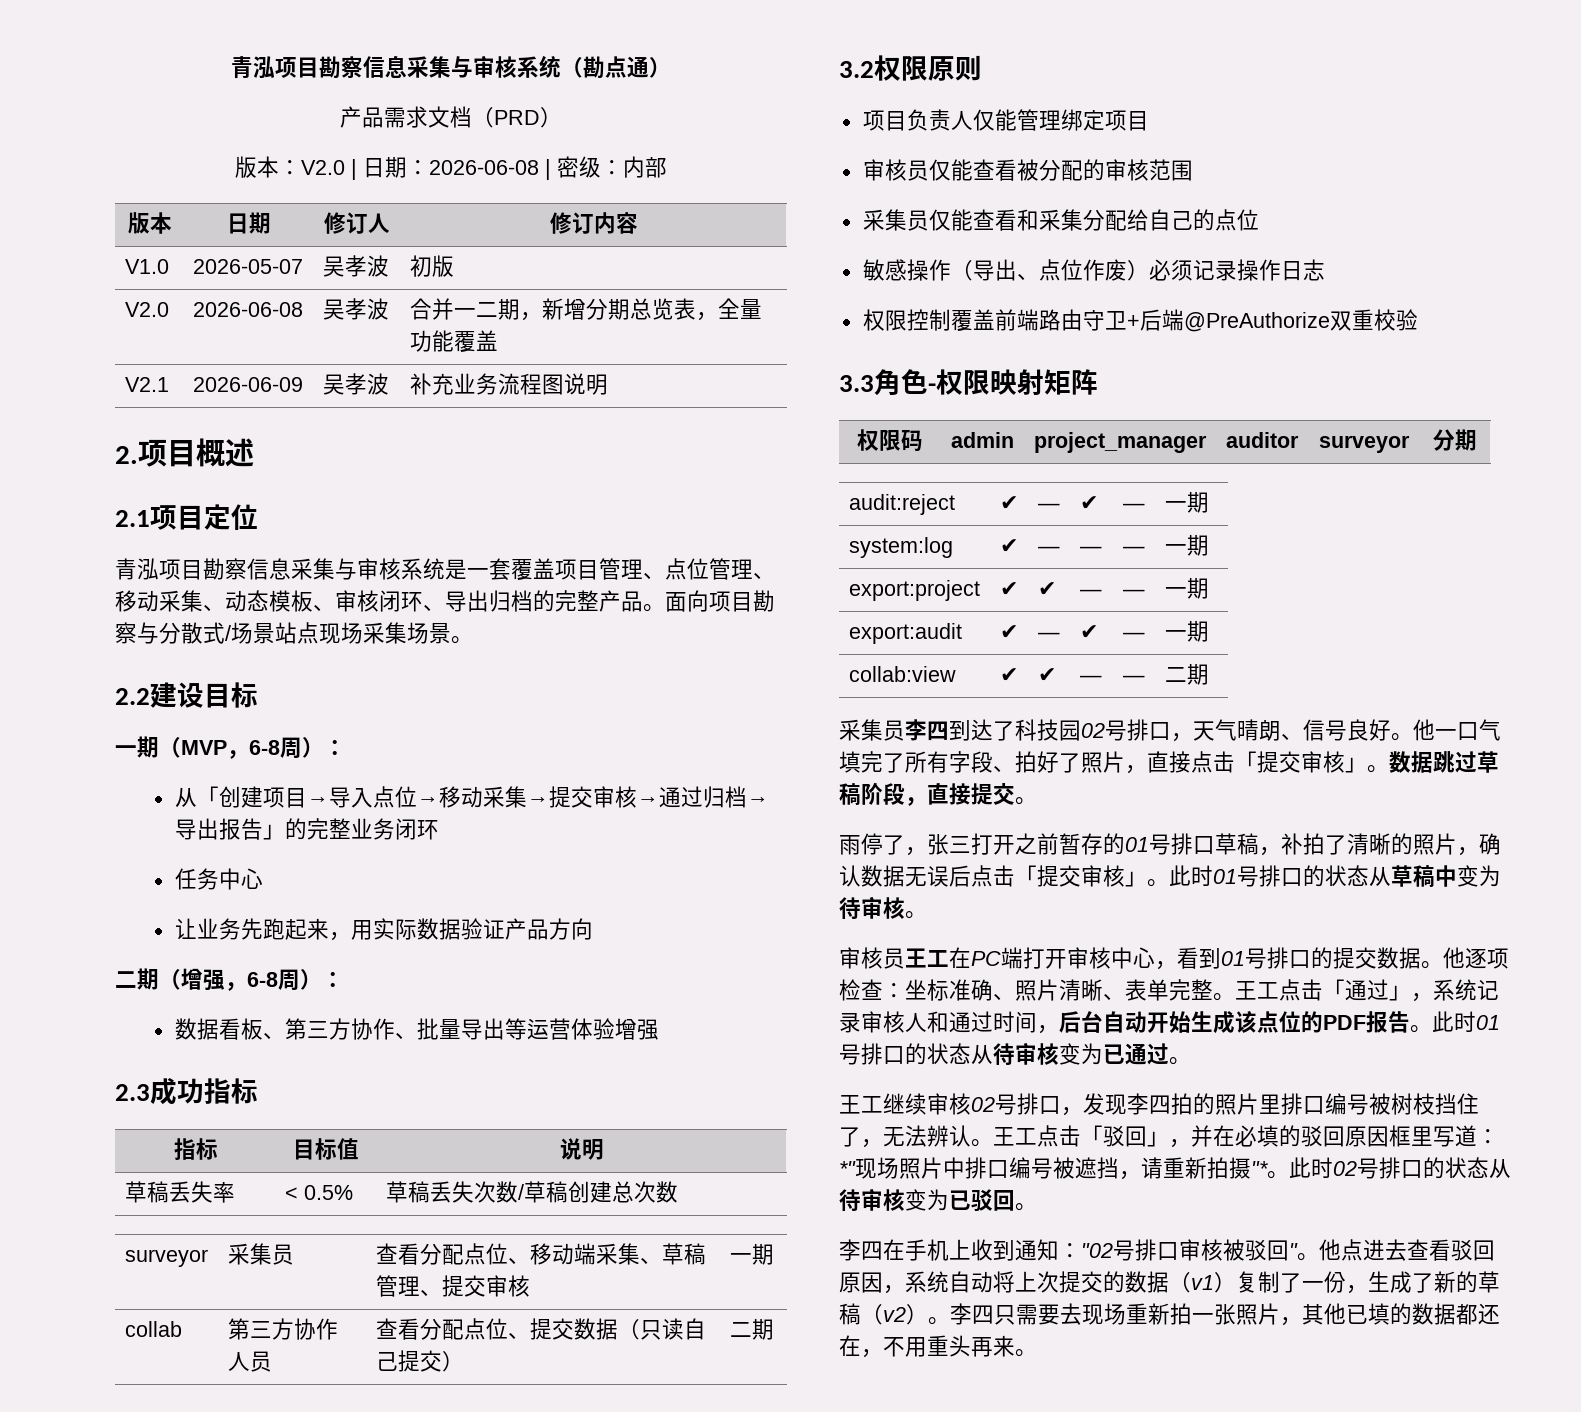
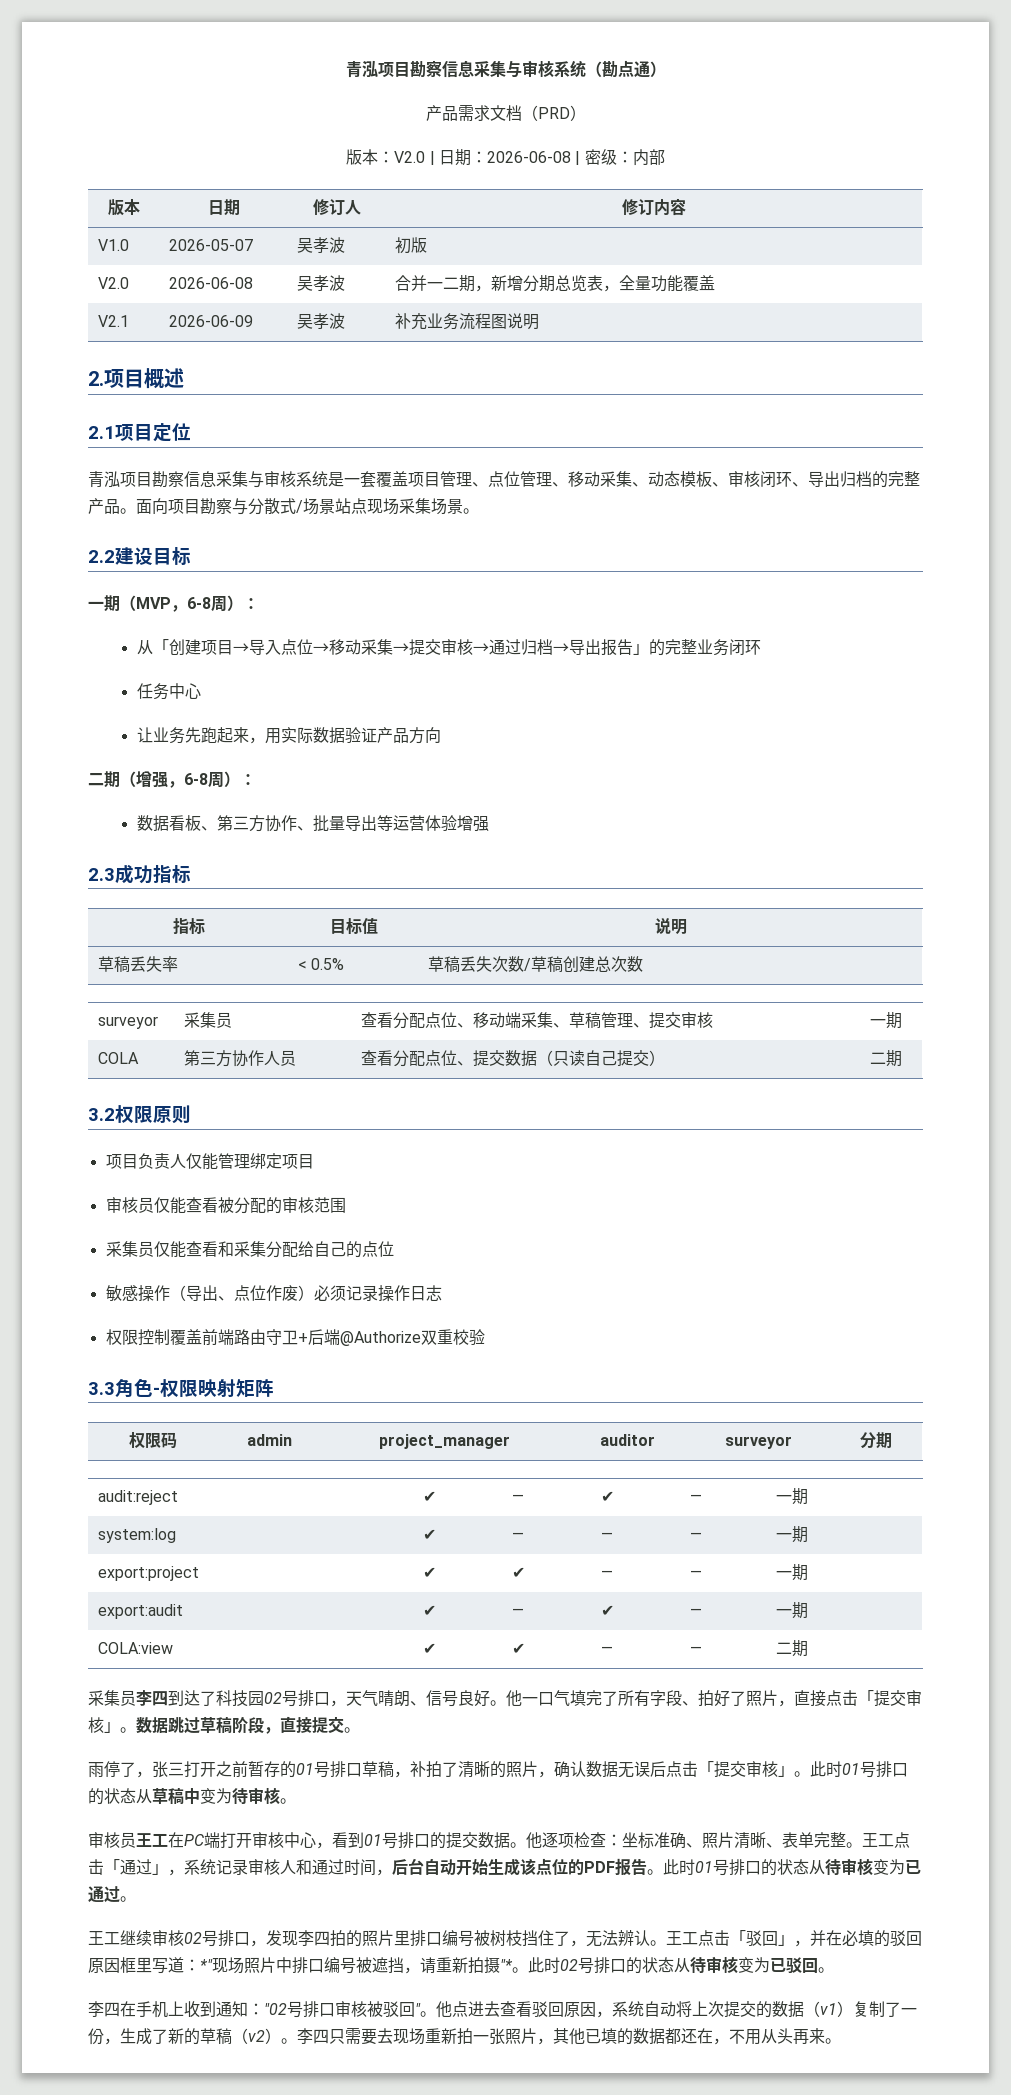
[124,1321,182,1337] collab -> [97,1052,139,1064] COLA
[1183,312,1330,332] @PreAuthorize -> [339,1331,421,1346] @Authorize
[848,666,956,682] collab:view -> [97,1642,173,1654] COLA:view
[927,1335,949,1356] 重 -> [761,2029,777,2044] 从

